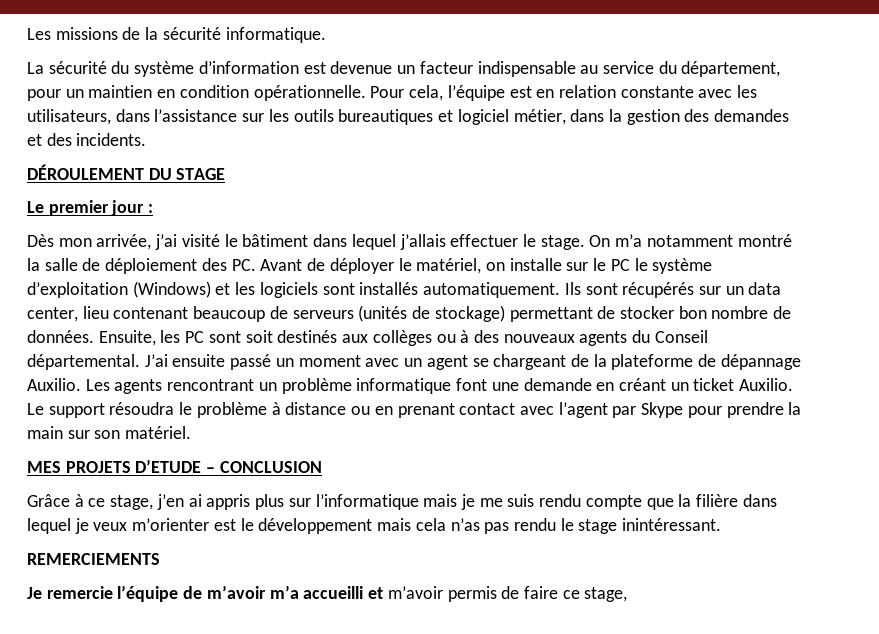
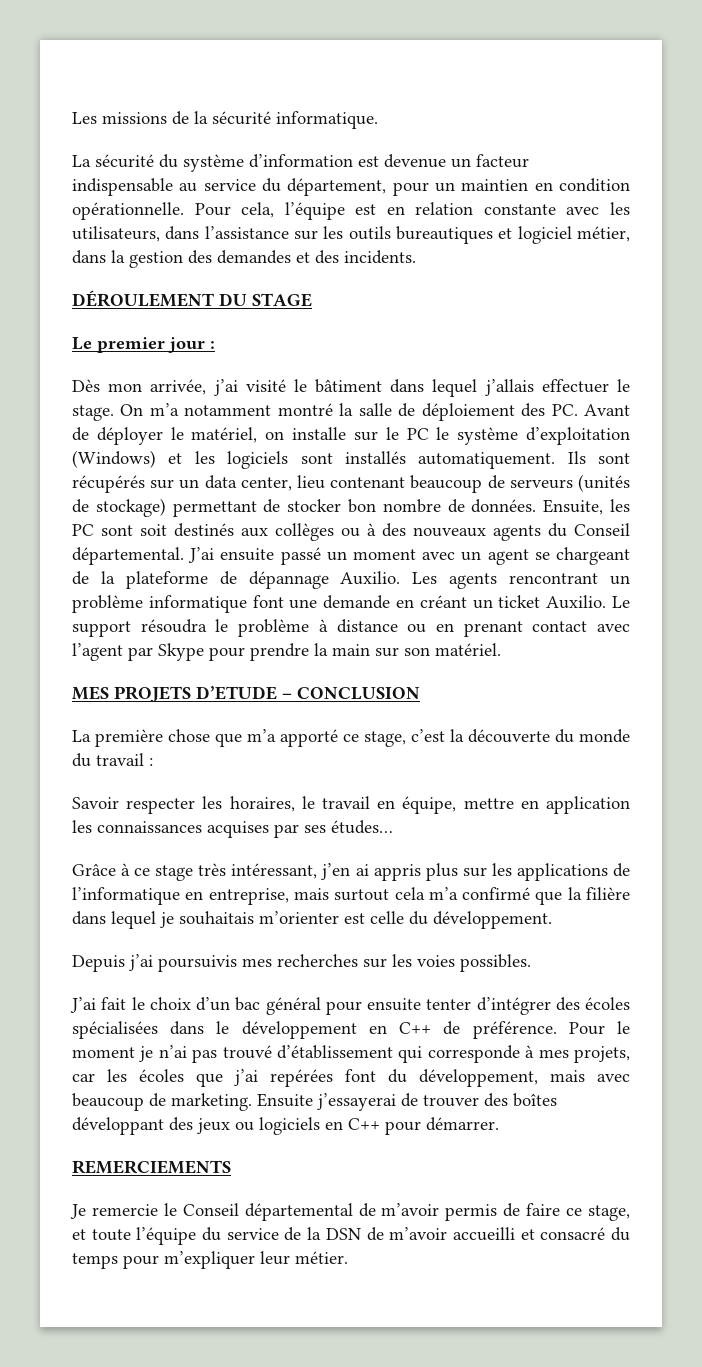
(322, 467) none -> [72,729,630,747] [72,753,153,767] [72,796,630,814] [72,820,393,838] // La première chose que m’a apporté ce stage, c’est la découverte du monde du travail : // Savoir respecter les horaires, le travail en équipe, mettre en application les connaissances acquises par ses études…
[110,495,154,510] stage, -> [155,863,318,881] stage très intéressant,
[315,494,642,510] l’informatique mais je me suis rendu compte -> [491,863,631,881] [72,887,531,905] les applications de l’informatique en entreprise, mais surtout cela m’a confirmé
[93,522,128,531] veux -> [179,911,254,925] souhaitais
[240,518,722,534] [27,553,160,565] [27,585,384,602] le développement mais cela n’as pas rendu le stage inintéressant. // REMERCIEMENTS // Je remercie l’équipe de m’avoir m’a accueilli et -> [370,911,552,929] [72,954,531,972] [70,997,630,1015] [72,1021,630,1039] [72,1045,630,1063] [72,1069,630,1087] [72,1093,557,1111] [72,1117,499,1135] [72,1160,231,1174] [70,1203,376,1221] celle du développement. // Depuis j’ai poursuivis mes recherches sur les voies possibles. // J’ai fait le choix d’un bac général pour ensuite tenter d’intégrer des écoles spécialisées dans le développement en C++ de préférence. Pour le moment je n’ai pas trouvé d’établissement qui corresponde à mes projets, car les écoles que j’ai repérées font du développement, mais avec beaucoup de marketing. Ensuite j’essayerai de trouver des boîtes développant des jeux ou logiciels en C++ pour démarrer. // REMERCIEMENTS // Je remercie le Conseil départemental de
(628, 594) none -> [72,1227,630,1245] [72,1251,348,1269] et toute l’équipe du service de la DSN de m’avoir accueilli et consacré du temps pour m’expliquer leur métier.

